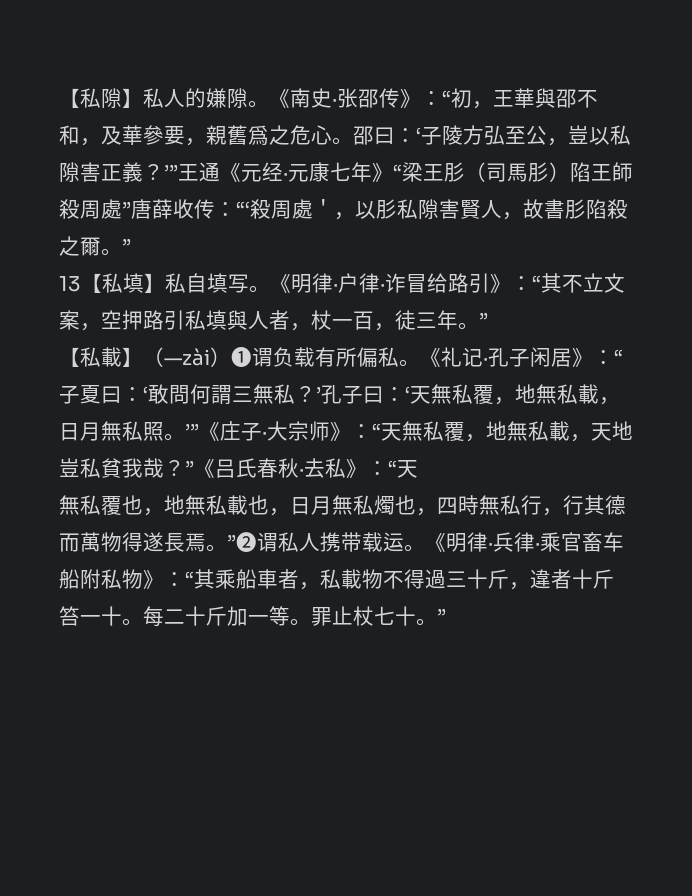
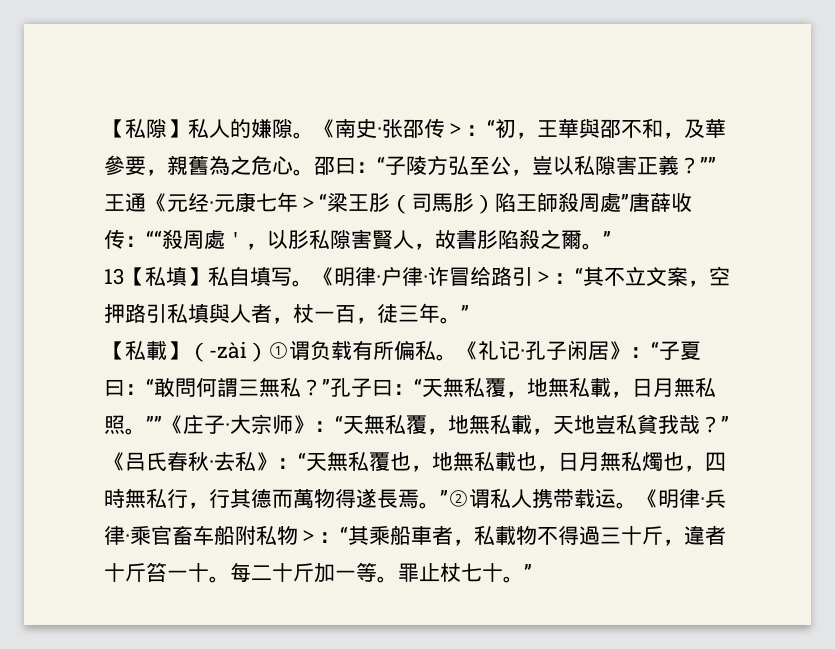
[400,88,421,108] 》 -> [445,123,466,136] ＞
[248,125,269,146] 爲 -> [209,155,230,175] 為
[416,127,421,143] ‘ -> [377,156,385,173] “
[164,164,178,180] ’” -> [700,157,716,173] ””
[372,162,393,182] 》 -> [298,197,319,210] ＞
[236,201,250,217] “‘ -> [146,230,162,247] ““
[490,273,511,293] 》 -> [533,271,554,284] ＞
[164,347,252,367] —zài）❶ -> [209,342,289,362] -zài）①
[143,386,148,402] ‘ -> [146,378,154,395] “
[316,386,321,402] ’ -> [322,379,330,395] ”
[405,386,410,402] ‘ -> [414,378,422,395] “
[185,423,199,439] ’” -> [146,416,162,432] ””
(418, 469) // -> (327, 462) none
[227,532,257,552] ”❷ -> [440,490,469,507] ”②
[143,569,164,589] 》 -> [298,530,319,543] ＞

